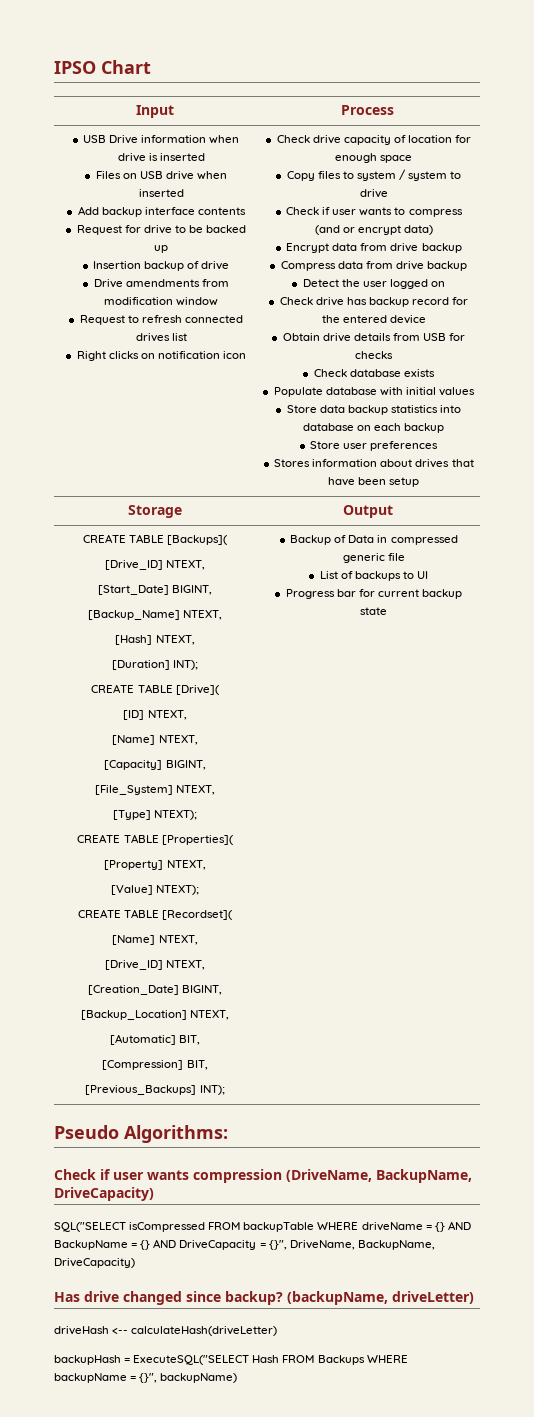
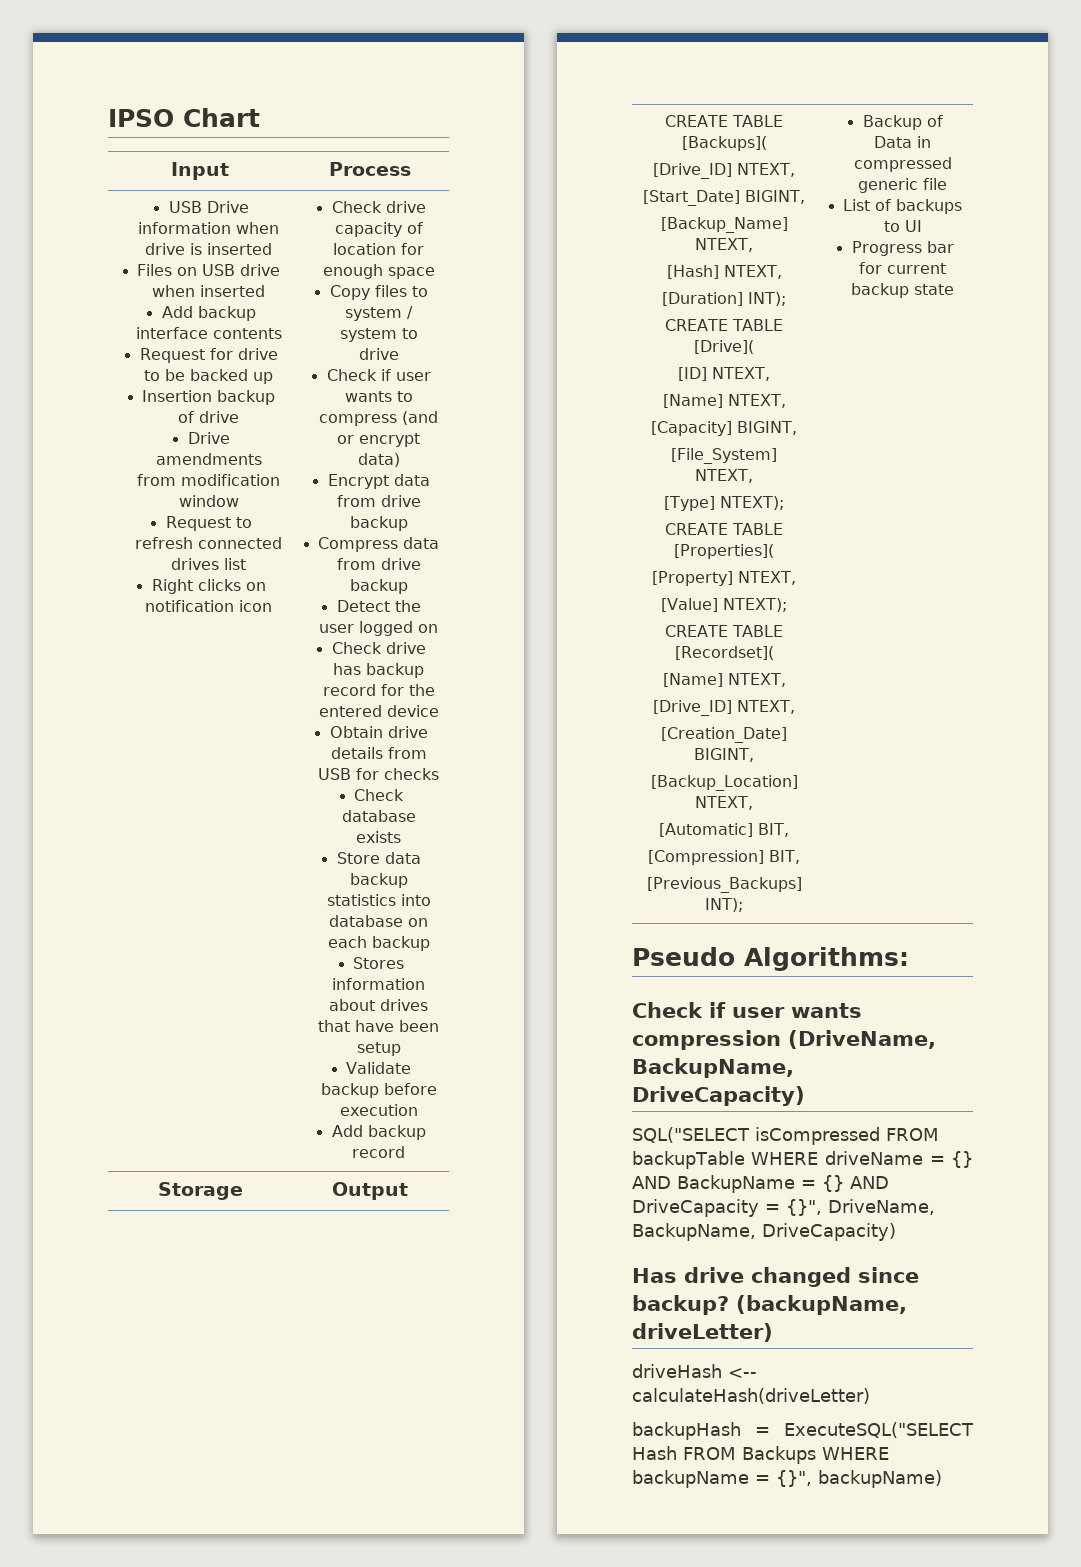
[273,387,476,397] // Populate database with initial values -> (402, 837) none
[310,441,439,451] // Store user preferences -> (430, 943) none
(420, 482) none -> [346,1062,412,1074] [320,1083,437,1098] [339,1104,418,1116] [331,1125,426,1140] [352,1146,406,1158] // Validate backup before execution // Add backup record

